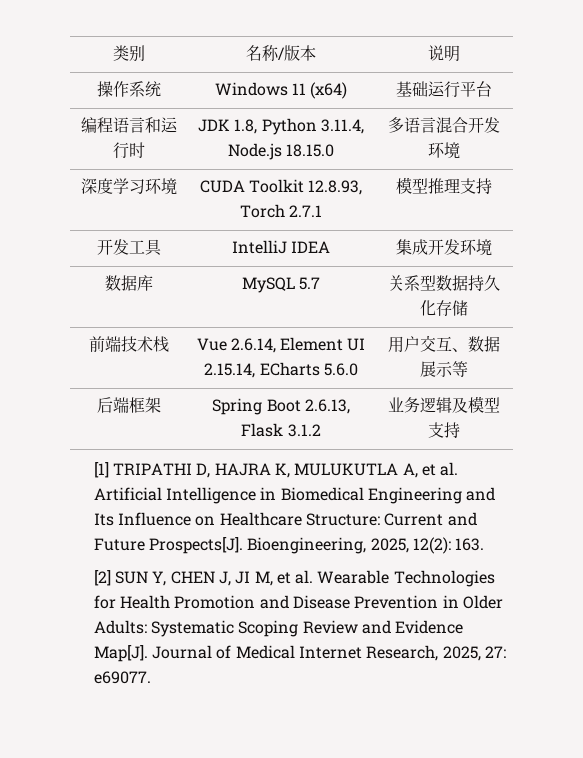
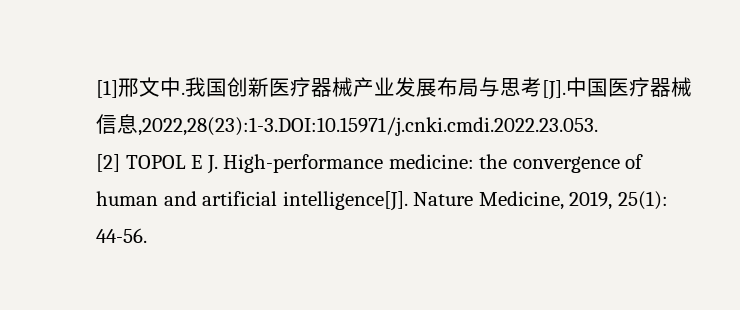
[112,45,145,61] [246,45,316,61] [428,45,460,62] [96,81,161,97] [214,82,348,99] [396,81,492,98] [80,117,178,133] [112,142,145,159] [198,118,364,135] [227,143,335,160] [388,117,500,133] [428,142,460,159] [80,178,177,195] [199,179,363,195] [239,204,323,218] [396,177,492,194] [96,239,162,256] [231,240,331,254] [396,239,492,256] [104,275,153,291] [241,277,321,293] [388,275,500,291] [420,300,468,316] [88,336,169,352] [196,337,366,353] [204,362,358,378] [388,335,500,353] [420,361,468,377] [96,397,161,413] [212,398,350,415] [241,423,321,437] [388,396,500,413] [428,422,460,438] [93,462,459,478] [93,487,496,504] [93,512,477,526] [93,537,485,554] [93,570,495,587] [93,595,503,609] [93,620,464,637] [93,645,506,662] [93,671,151,684] 类别 | 名称/版本 | 说明 // 操作系统 | Windows 11 (x64) | 基础运行平台 // 编程语言和运行时 | JDK 1.8, Python 3.11.4, Node.js 18.15.0 | 多语言混合开发环境 // 深度学习环境 | CUDA Toolkit 12.8.93, Torch 2.7.1 | 模型推理支持 // 开发工具 | IntelliJ IDEA | 集成开发环境 // 数据库 | MySQL 5.7 | 关系型数据持久化存储 // 前端技术栈 | Vue 2.6.14, Element UI 2.15.14, ECharts 5.6.0 | 用户交互、数据展示等 // 后端框架 | Spring Boot 2.6.13, Flask 3.1.2 | 业务逻辑及模型支持 // [1] TRIPATHI D, HAJRA K, MULUKUTLA A, et al. Artificial Intelligence in Biomedical Engineering and Its Influence on Healthcare Structure: Current and Future Prospects[J]. Bioengineering, 2025, 12(2): 163. // [2] SUN Y, CHEN J, JI M, et al. Wearable Technologies for Health Promotion and Disease Prevention in Older Adults: Systematic Scoping Review and Evidence Map[J]. Journal of Medical Internet Research, 2025, 27: e69077. -> [96,77,693,100] [96,114,599,136] [96,154,644,174] [96,191,668,211] [96,228,148,243] [1]邢文中.我国创新医疗器械产业发展布局与思考[J].中国医疗器械信息,2022,28(23):1-3.DOI:10.15971/j.cnki.cmdi.2022.23.053. // [2] TOPOL E J. High-performance medicine: the convergence of human and artificial intelligence[J]. Nature Medicine, 2019, 25(1): 44-56.

